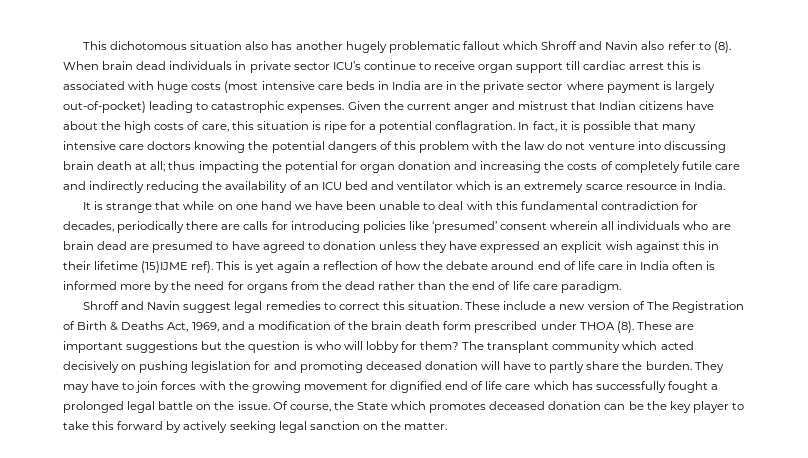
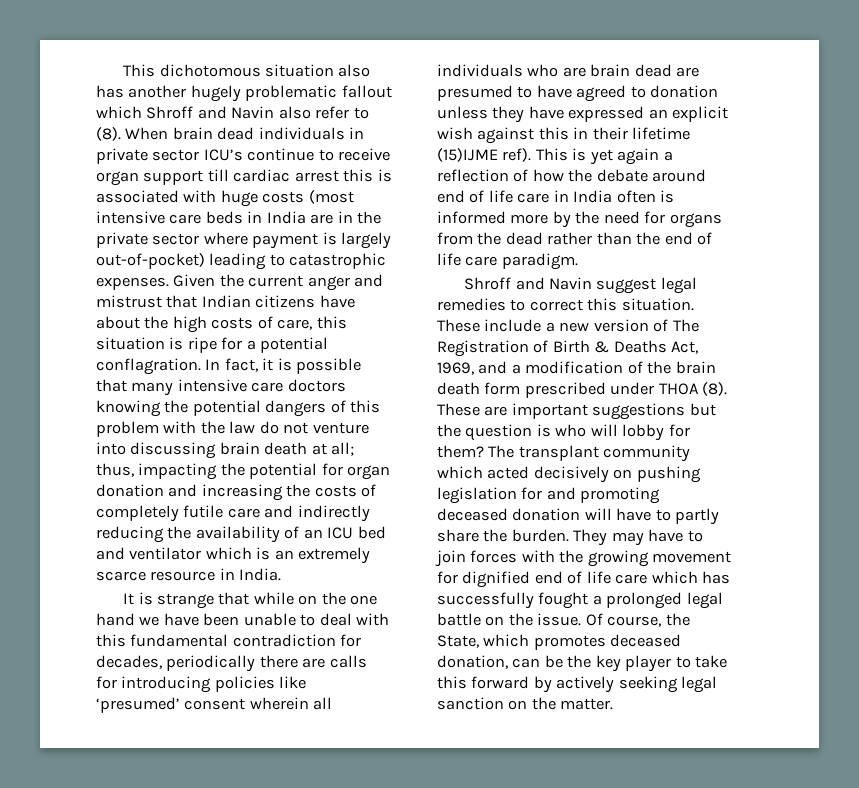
[168,161,196,170] thus -> [96,463,134,477] thus,
(233, 207) none -> [321,592,346,605] the
[356,402,388,410] State -> [437,635,479,648] State,
[548,401,602,410] donation -> [437,655,508,669] donation,

